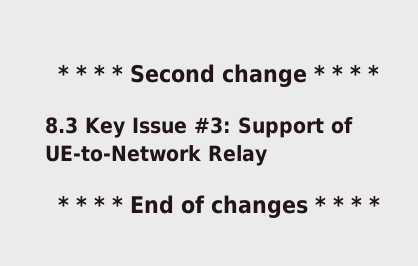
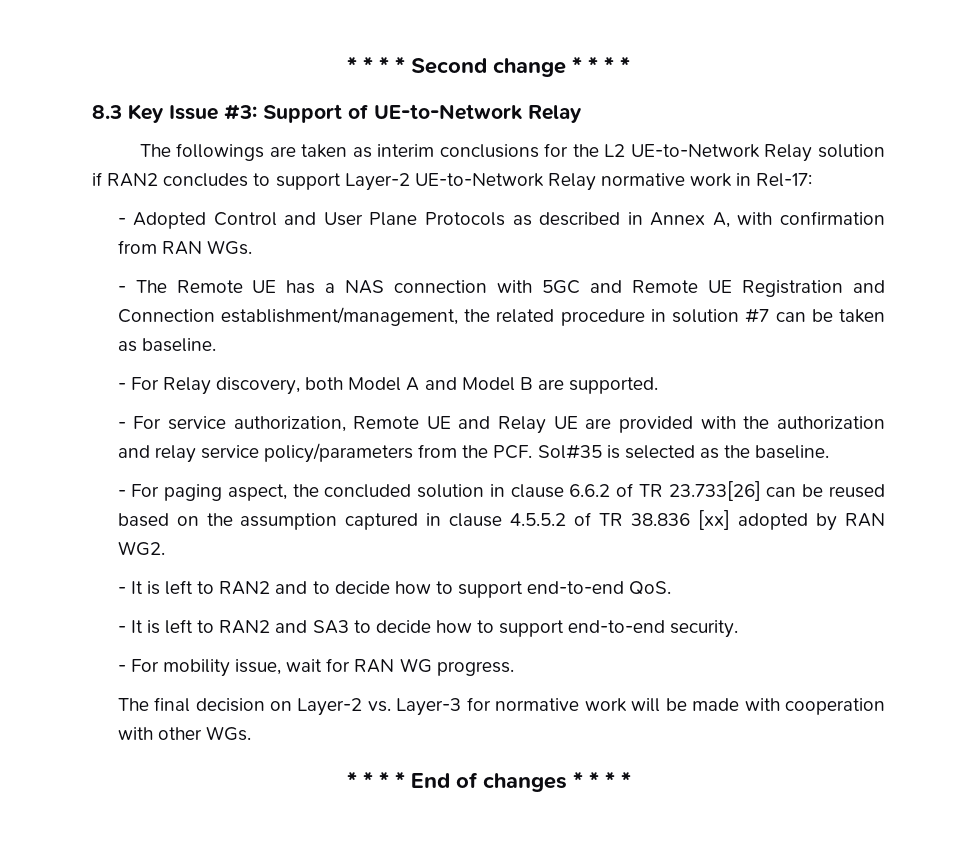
(267, 155) none -> [139,143,885,162] [92,172,813,191] [117,211,885,229] [117,240,252,255] [117,280,885,297] [117,307,885,326] [117,338,216,352] [117,377,659,395] [117,416,886,434] [117,443,830,463] [117,481,886,501] [117,510,885,531] [117,541,165,556] [117,580,672,598] [117,619,739,638] [117,658,514,677] [117,697,885,716] [117,726,251,741] // The followings are taken as interim conclusions for the L2 UE-to-Network Relay solution if RAN2 concludes to support Layer-2 UE-to-Network Relay normative work in Rel-17: // - Adopted Control and User Plane Protocols as described in Annex A, with confirmation from RAN WGs. // - The Remote UE has a NAS connection with 5GC and Remote UE Registration and Connection establishment/management, the related procedure in solution #7 can be taken as baseline. // - For Relay discovery, both Model A and Model B are supported. // - For service authorization, Remote UE and Relay UE are provided with the authorization and relay service policy/parameters from the PCF. Sol#35 is selected as the baseline. // - For paging aspect, the concluded solution in clause 6.6.2 of TR 23.733[26] can be reused based on the assumption captured in clause 4.5.5.2 of TR 38.836 [xx] adopted by RAN WG2. // - It is left to RAN2 and to decide how to support end-to-end QoS. // - It is left to RAN2 and SA3 to decide how to support end-to-end security. // - For mobility issue, wait for RAN WG progress. // The final decision on Layer-2 vs. Layer-3 for normative work will be made with cooperation with other WGs.

